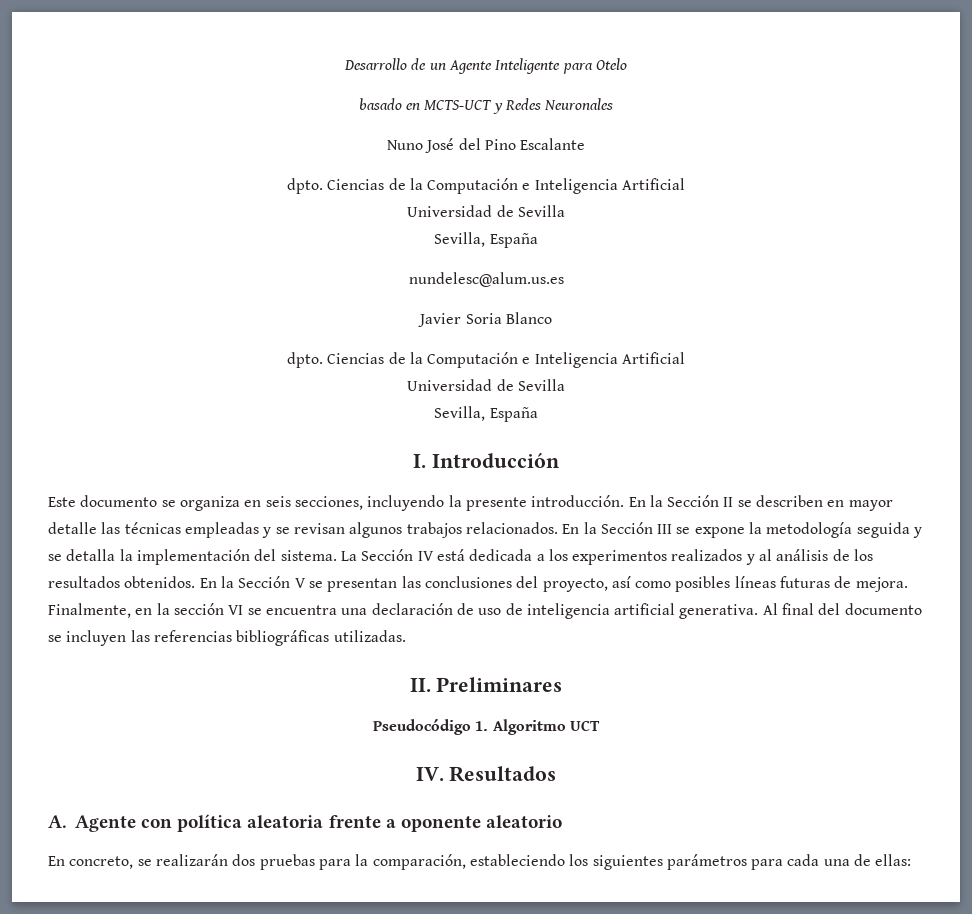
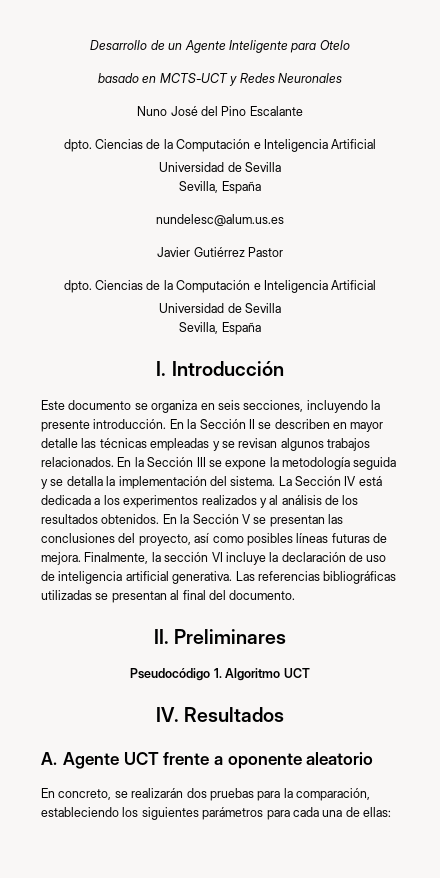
[465,312,552,324] Soria Blanco -> [193,247,283,257] Gutiérrez Pastor
[135,608,153,615] en -> (149, 558) none
[247,605,368,615] se encuentra una -> [225,552,279,565] incluye la
[762,603,922,615] [48,630,406,646] Al final del documento se incluyen las referencias bibliográficas utilizadas. -> [235,571,397,584] [41,590,296,603] Las referencias bibliográficas utilizadas se presentan al final del documento.
[141,814,324,832] con política aleatoria -> [123,752,159,765] UCT

